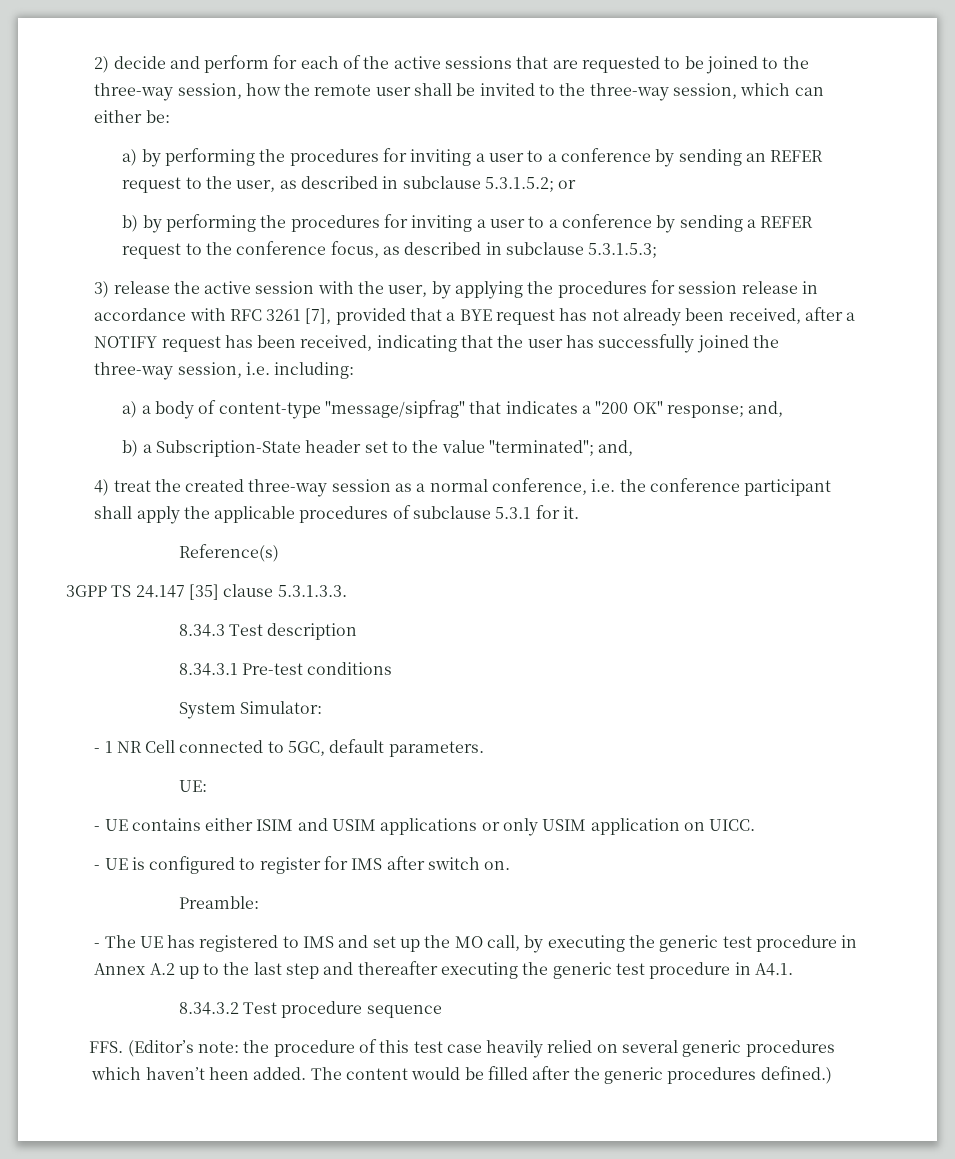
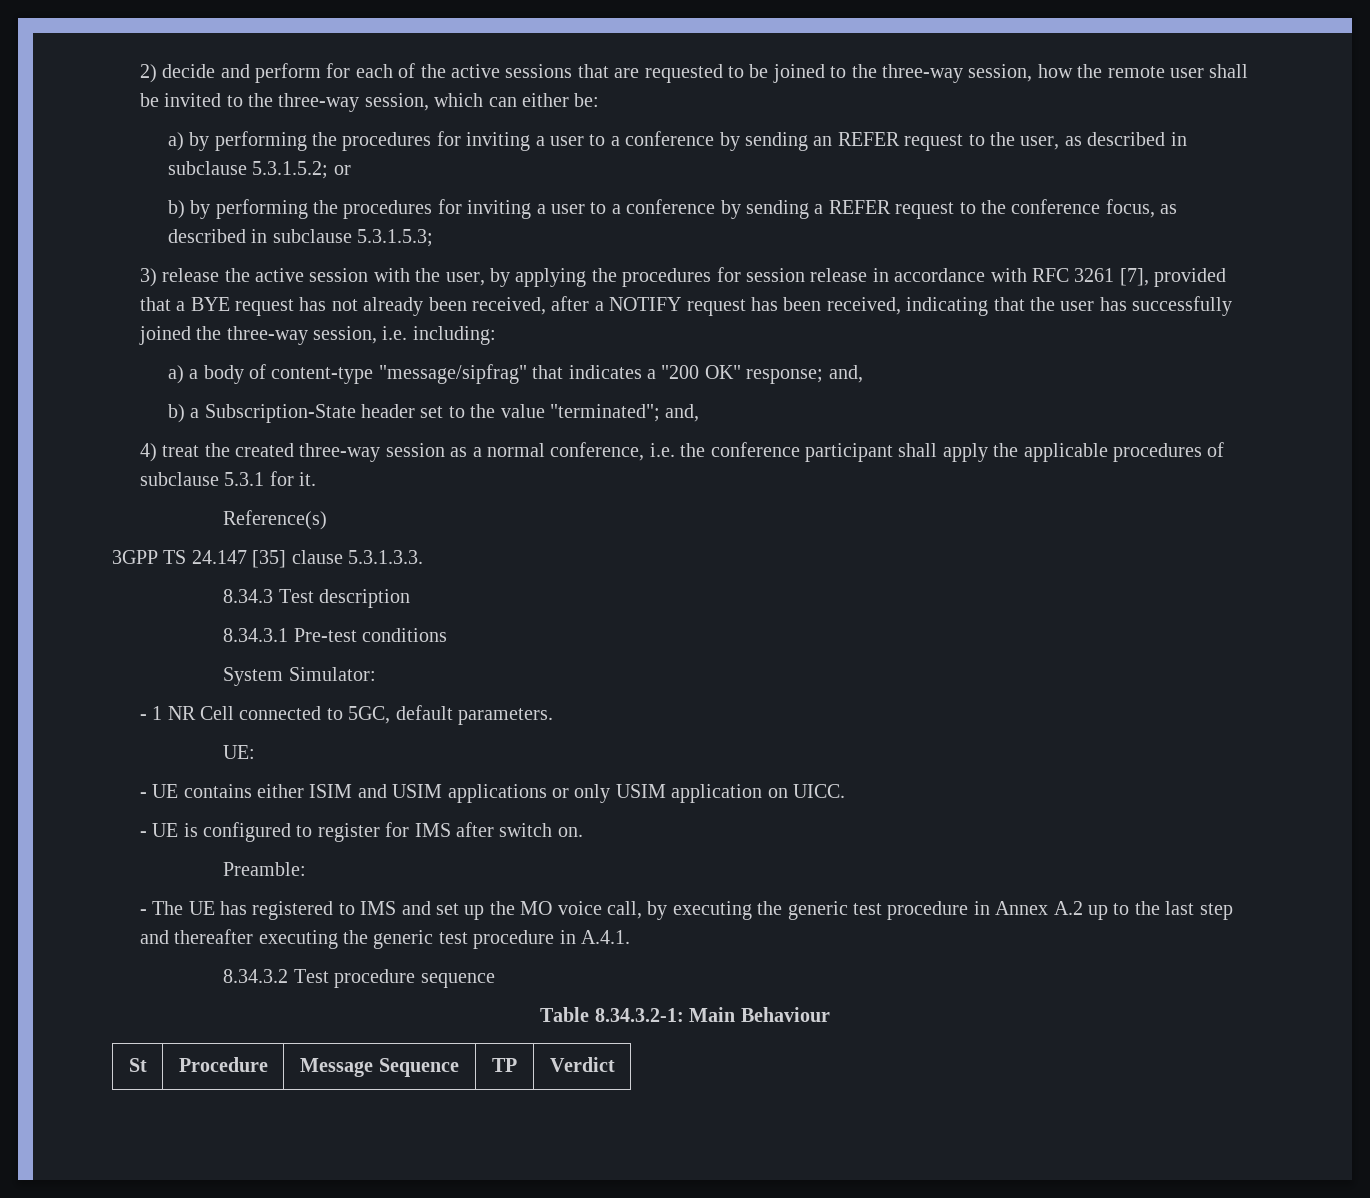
(483, 942) none -> [557,901,602,915] voice
[754,963,793,976] A4.1. -> [581,930,631,944] A.4.1.
[89,1039,835,1058] [91,1066,832,1084] FFS. (Editor’s note: the procedure of this test case heavily relied on several generic procedures which haven’t heen added. The content would be filled after the generic procedures defined.) -> [540,1007,830,1022] [128,1058,147,1072] [178,1057,268,1072] [300,1058,459,1077] [492,1058,517,1072] [549,1057,615,1072] Table 8.34.3.2-1: Main Behaviour // St | Procedure | Message Sequence | TP | Verdict

